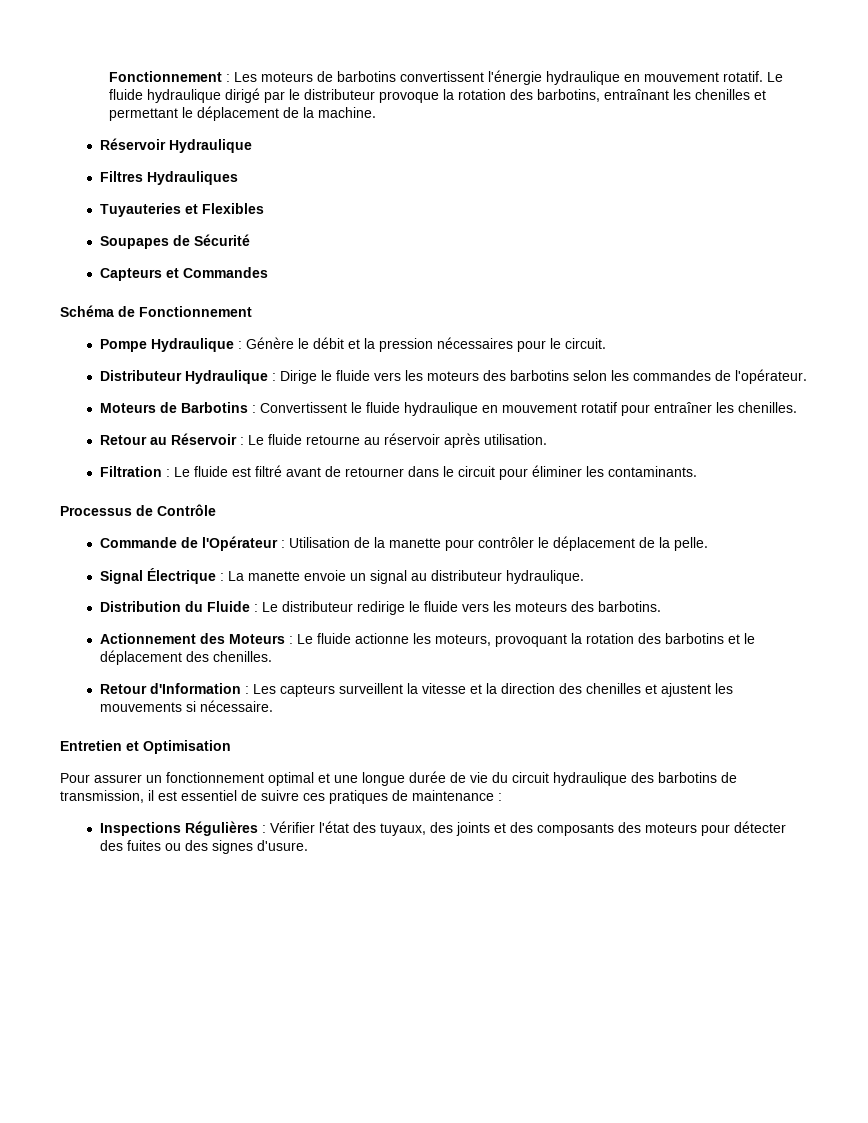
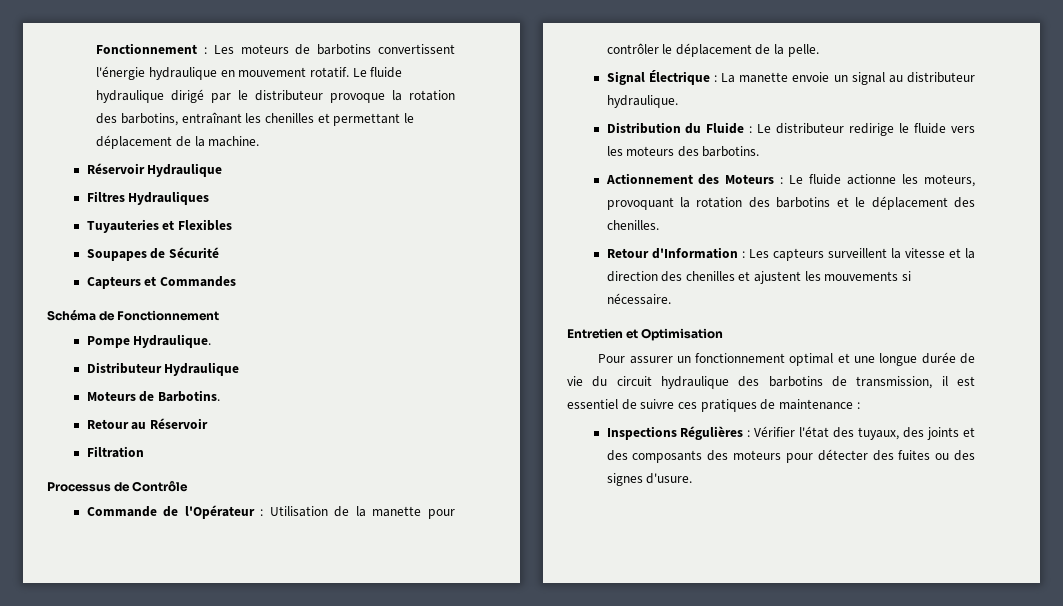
[150,337,606,352] [99,369,807,384] [99,402,797,416] [99,433,547,448] [99,465,697,480] Hydraulique : Génère le débit et la pression nécessaires pour le circuit. // Distributeur Hydraulique : Dirige le fluide vers les moteurs des barbotins selon les commandes de l'opérateur. // Moteurs de Barbotins : Convertissent le fluide hydraulique en mouvement rotatif pour entraîner les chenilles. // Retour au Réservoir : Le fluide retourne au réservoir après utilisation. // Filtration : Le fluide est filtré avant de retourner dans le circuit pour éliminer les contaminants. -> [133,334,212,348] [86,362,240,376] [86,390,220,402] [86,418,208,430] [86,446,144,458] Hydraulique. // Distributeur Hydraulique // Moteurs de Barbotins. // Retour au Réservoir // Filtration

